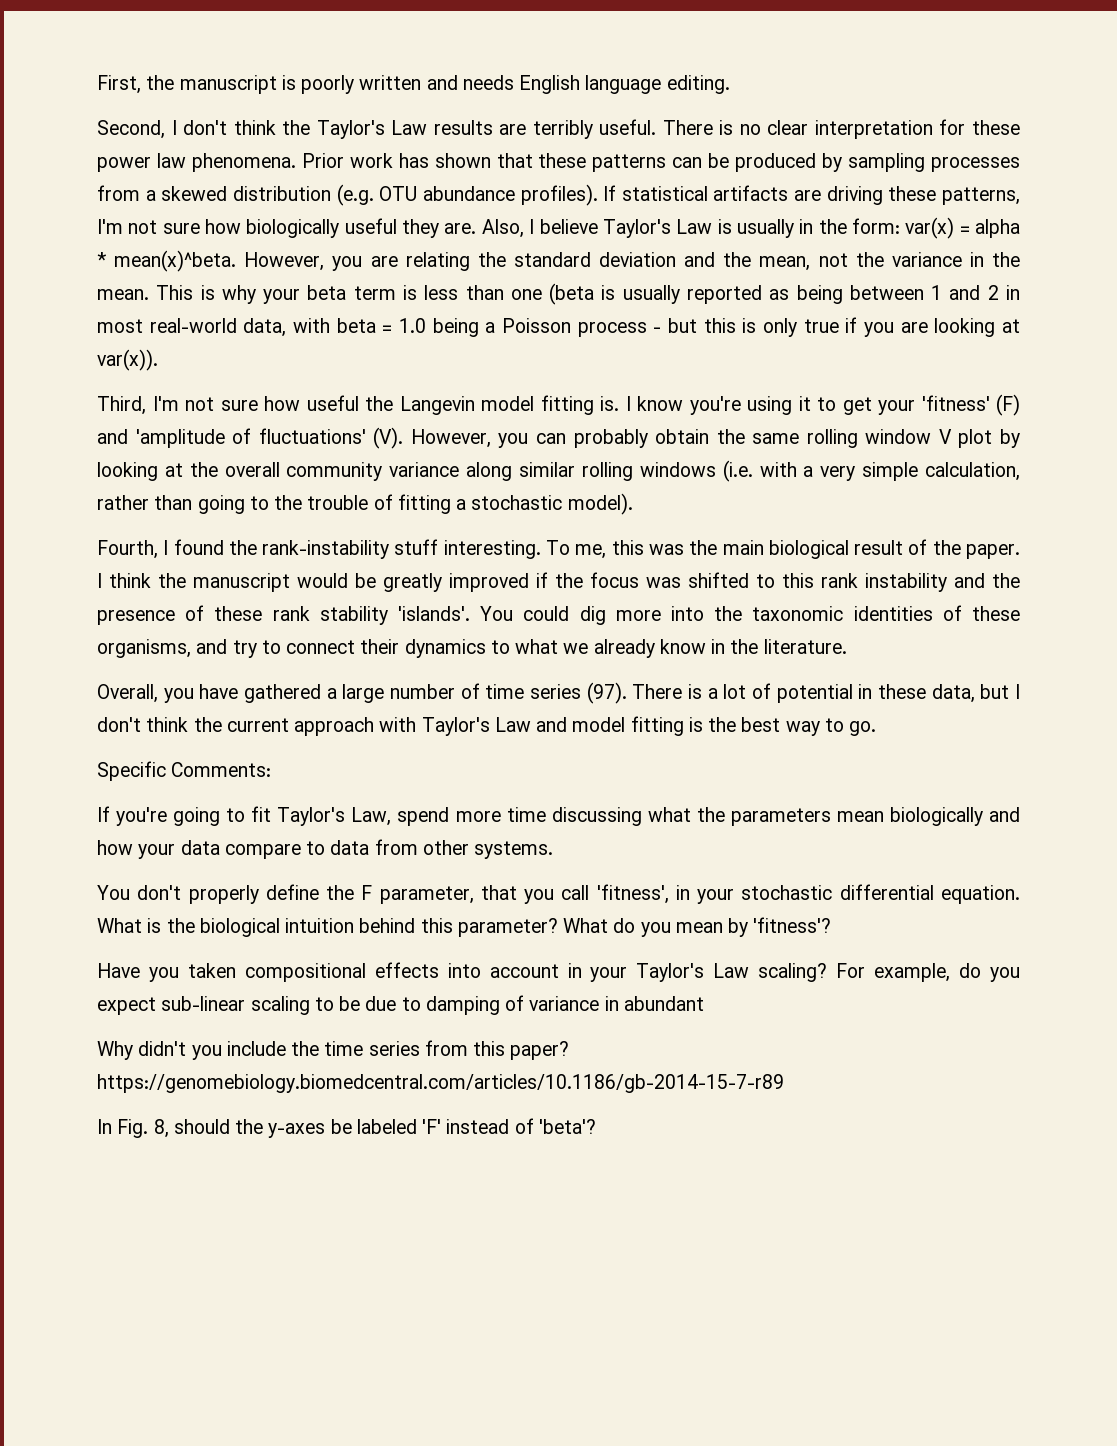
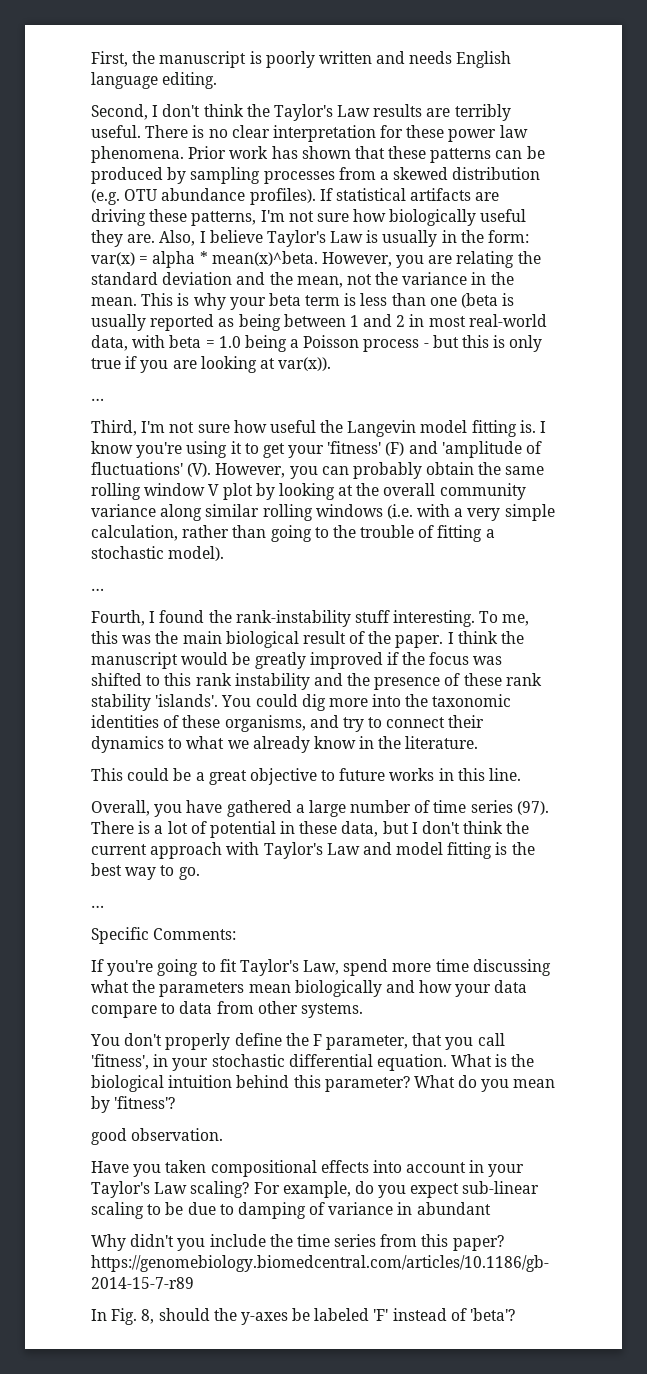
(158, 360) none -> [91,398,104,401] // …
(633, 504) none -> [91,588,104,591] // …
(847, 646) none -> [91,768,522,785] // This could be a great objective to future works in this line.
(877, 728) none -> [91,905,104,908] // …
(832, 925) none -> [91,1128,224,1145] // good observation.

